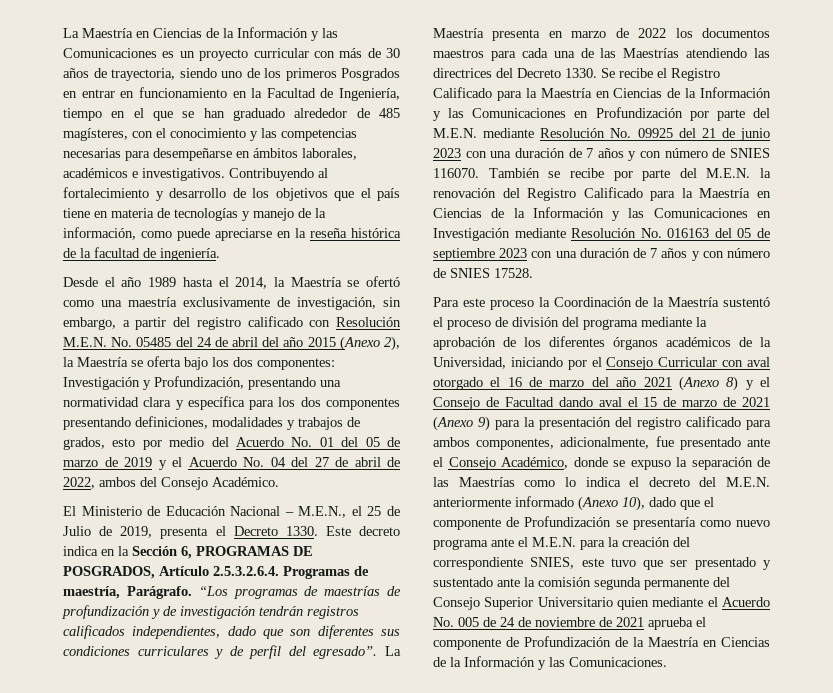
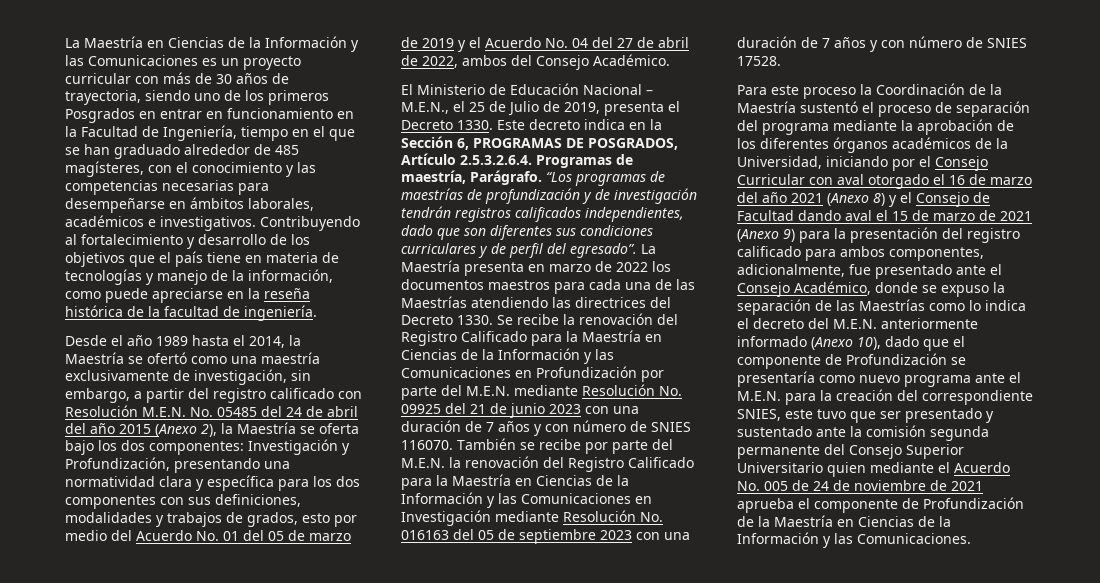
[63,417,131,430] presentando -> [160,497,211,505] con sus
[657,68,667,78] el -> [563,313,678,325] la renovación del
[512,317,559,327] división -> [956,101,1030,117] separación

